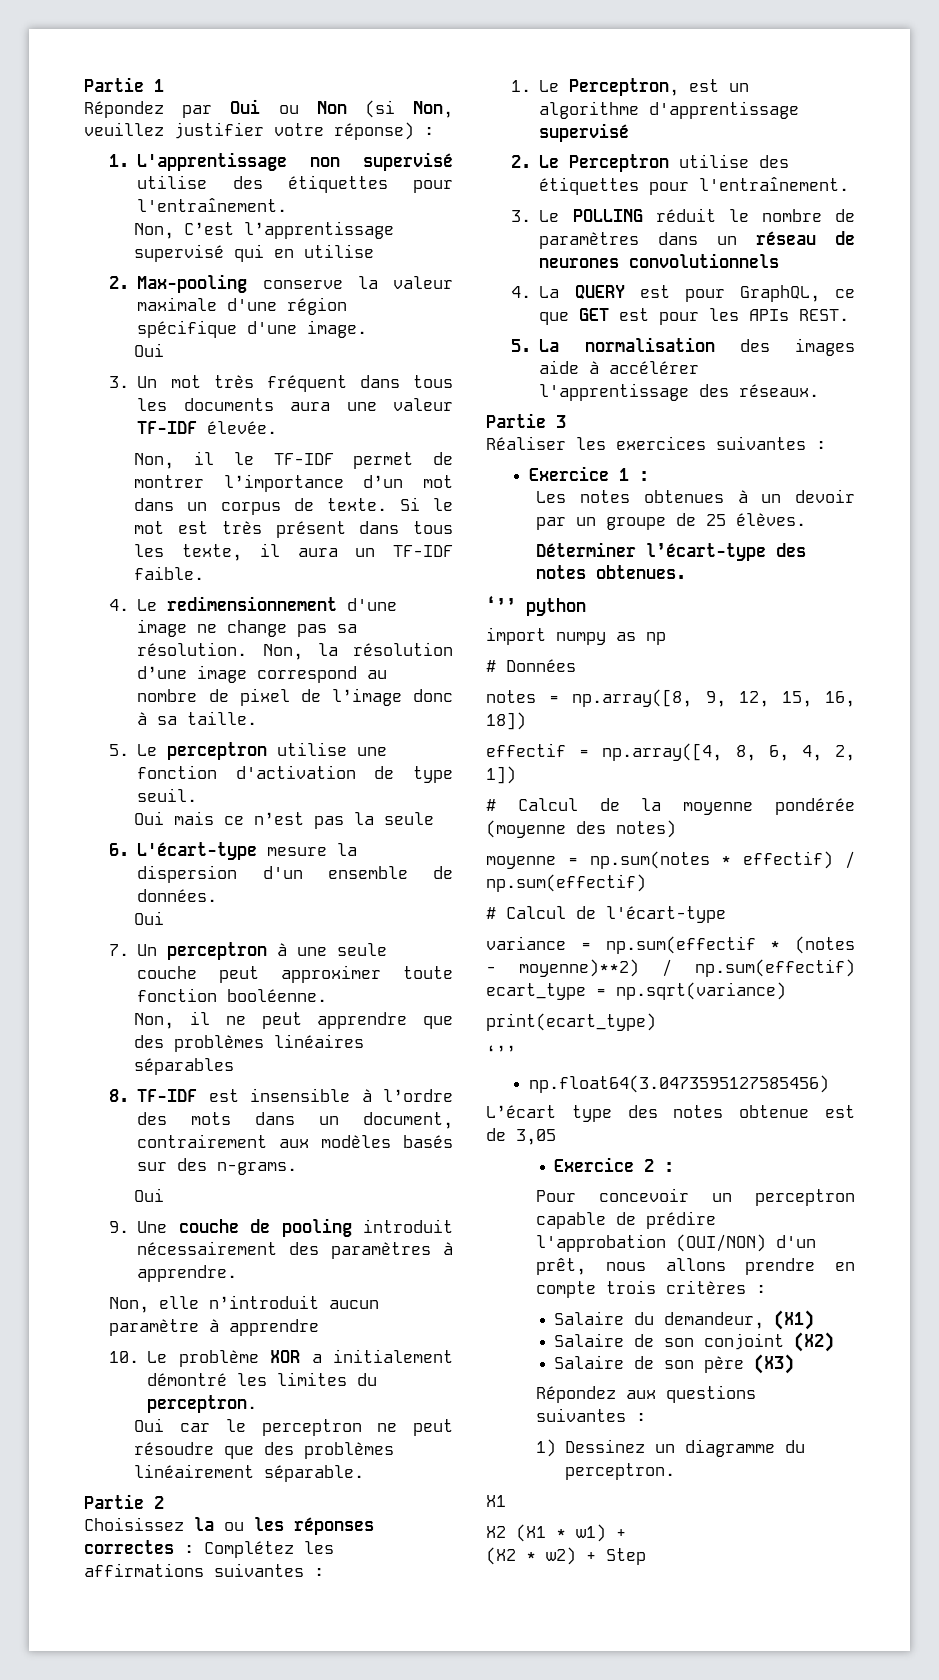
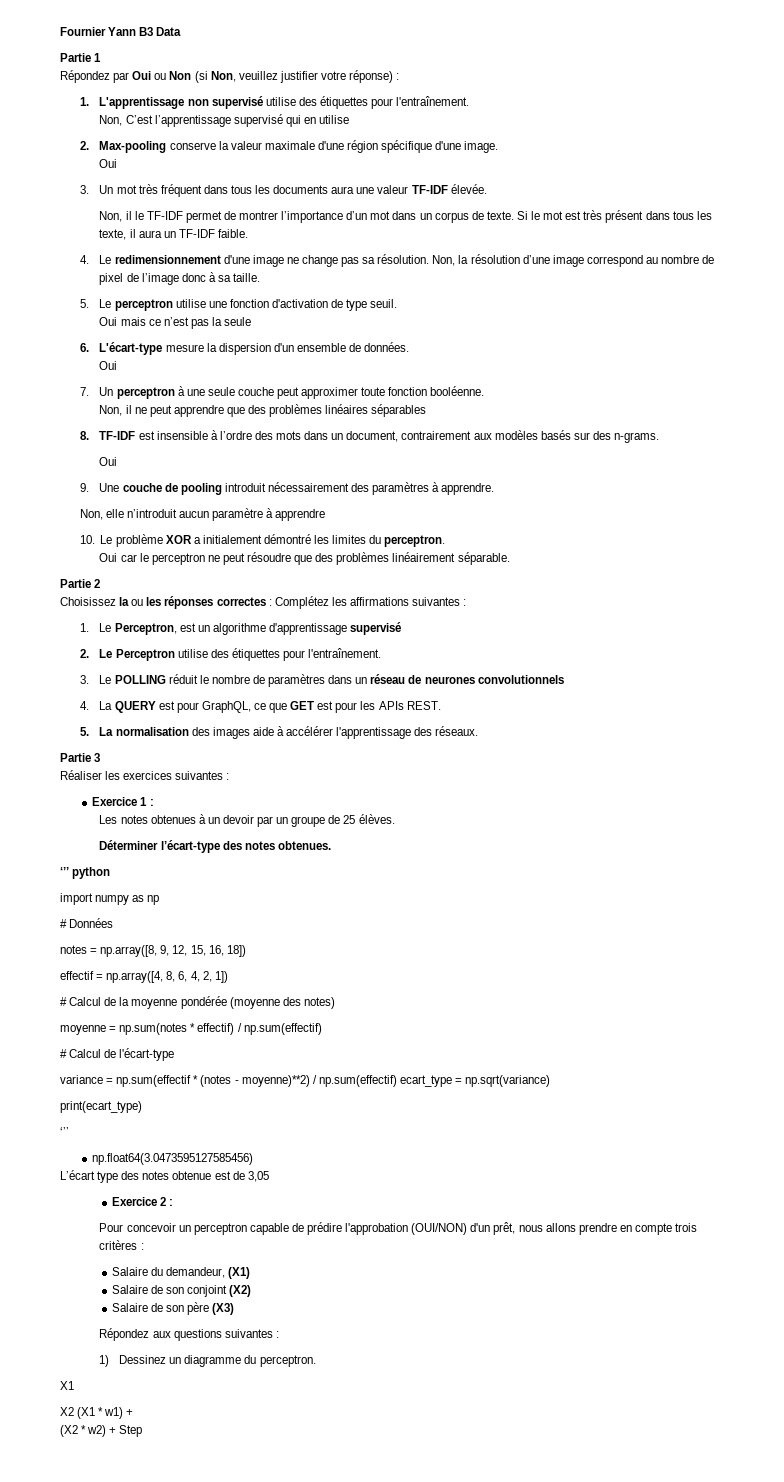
(84, 84) none -> [60,27,182,36] Fournier Yann B3 Data //

